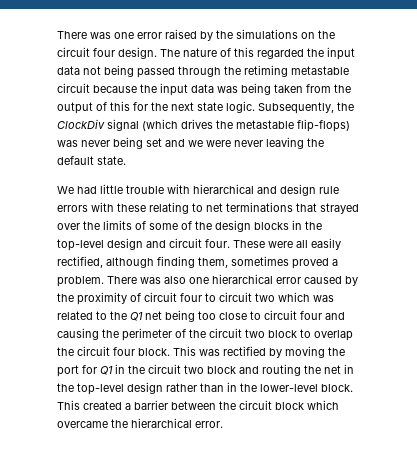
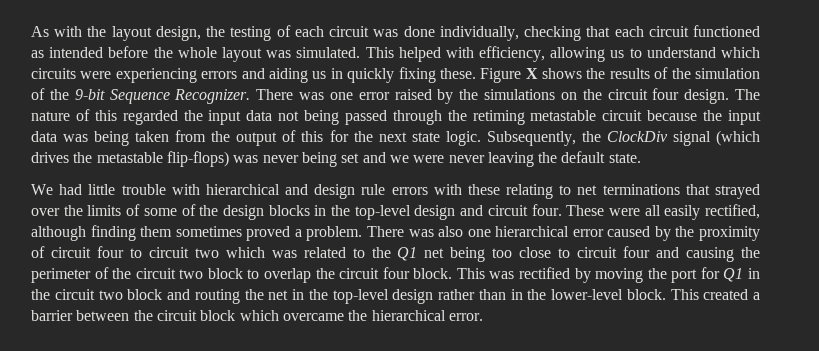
(57, 35) none -> [31,25,761,41] [31,46,760,62] [31,67,761,83] [31,88,251,104] As with the layout design, the testing of each circuit was done individually, checking that each circuit functioned as intended before the whole layout was simulated. This helped with efficiency, allowing us to understand which circuits were experiencing errors and aiding us in quickly fixing these. Figure X shows the results of the simulation of the 9-bit Sequence Recognizer.
[198,257,228,268] them, -> [140,226,173,237] them

